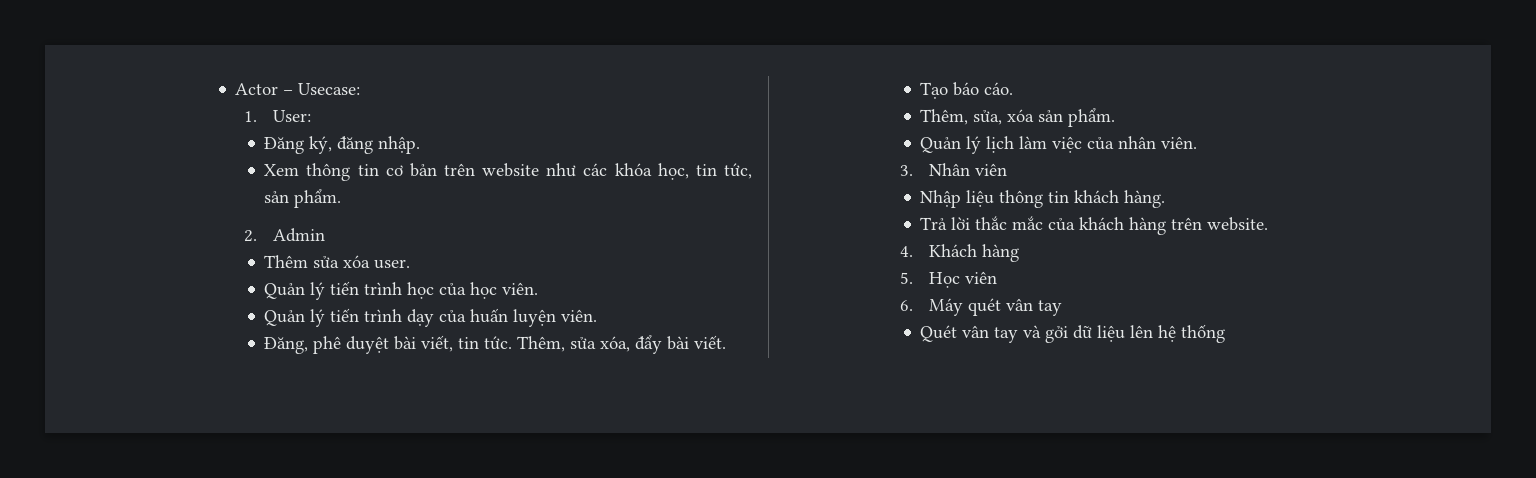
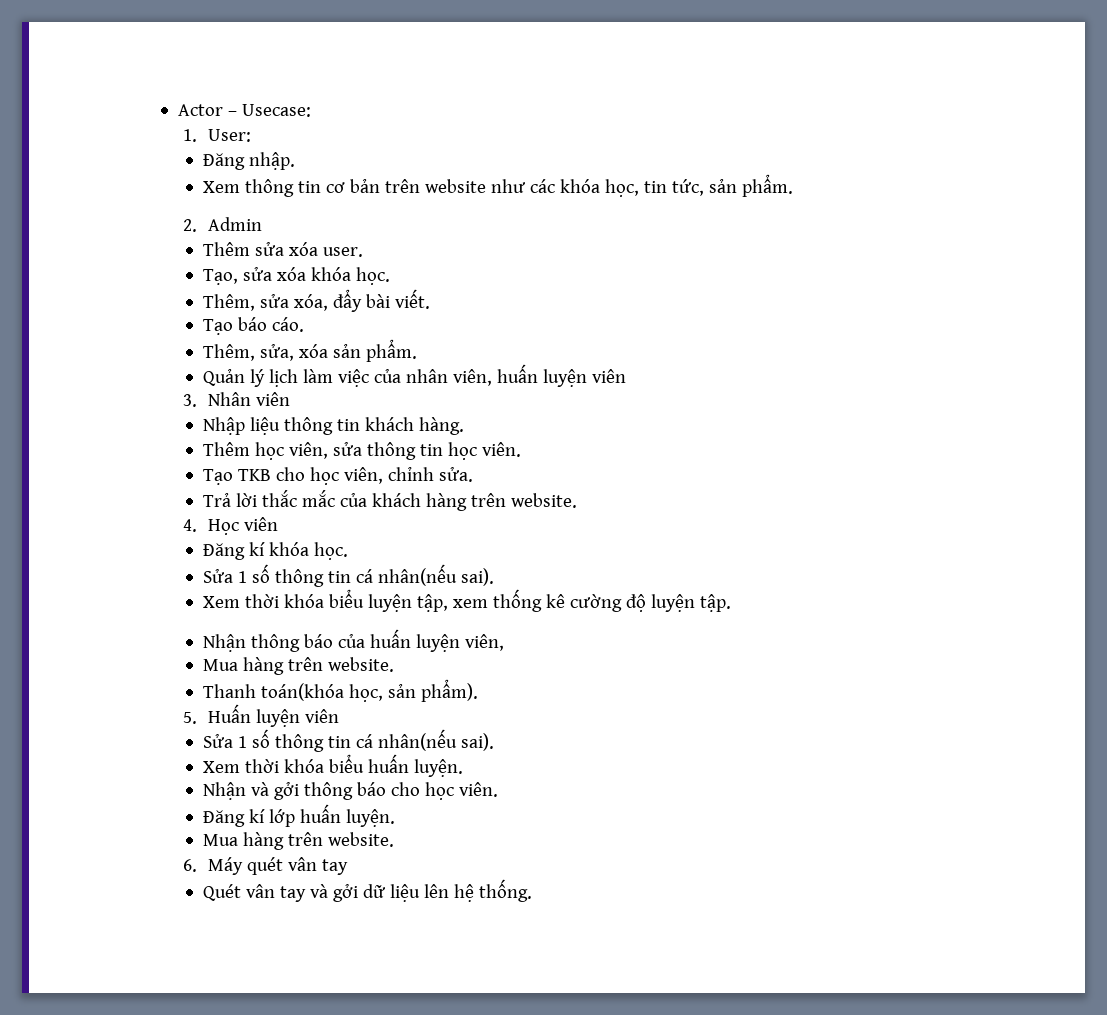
[309,136,374,154] ký, đăng -> (246, 161) none
[264,281,539,300] [264,308,598,327] [264,335,513,354] Quản lý tiến trình học của học viên. // Quản lý tiến trình dạy của huấn luyện viên. // Đăng, phê duyệt bài viết, tin tức. -> [203,267,391,285] Tạo, sửa xóa khóa học. //
[1161,136,1198,149] viên. -> [453,364,626,387] viên, huấn luyện viên
(1166, 199) none -> [203,442,522,460] [203,467,474,485] // Thêm học viên, sửa thông tin học viên. // Tạo TKB cho học viên, chỉnh sửa.
[928,244,1019,262] Khách hàng -> [207,517,278,535] [203,542,349,560] [203,564,495,587] [203,589,731,612] [203,629,505,652] [203,657,395,675] [203,679,479,702] Học viên // Đăng kí khóa học. // Sửa 1 số thông tin cá nhân(nếu sai). // Xem thời khóa biểu luyện tập, xem thống kê cường độ luyện tập. // Nhận thông báo của huấn luyện viên, // Mua hàng trên website. // Thanh toán(khóa học, sản phẩm).
[928,271,997,288] Học viên -> [207,704,339,727] [203,729,495,752] [203,754,464,777] [203,782,499,800] [203,804,396,827] [203,832,395,850] Huấn luyện viên // Sửa 1 số thông tin cá nhân(nếu sai). // Xem thời khóa biểu huấn luyện. // Nhận và gởi thông báo cho học viên. // Đăng kí lớp huấn luyện. // Mua hàng trên website.
[1181,324,1226,343] thống -> [478,879,532,902] thống.

